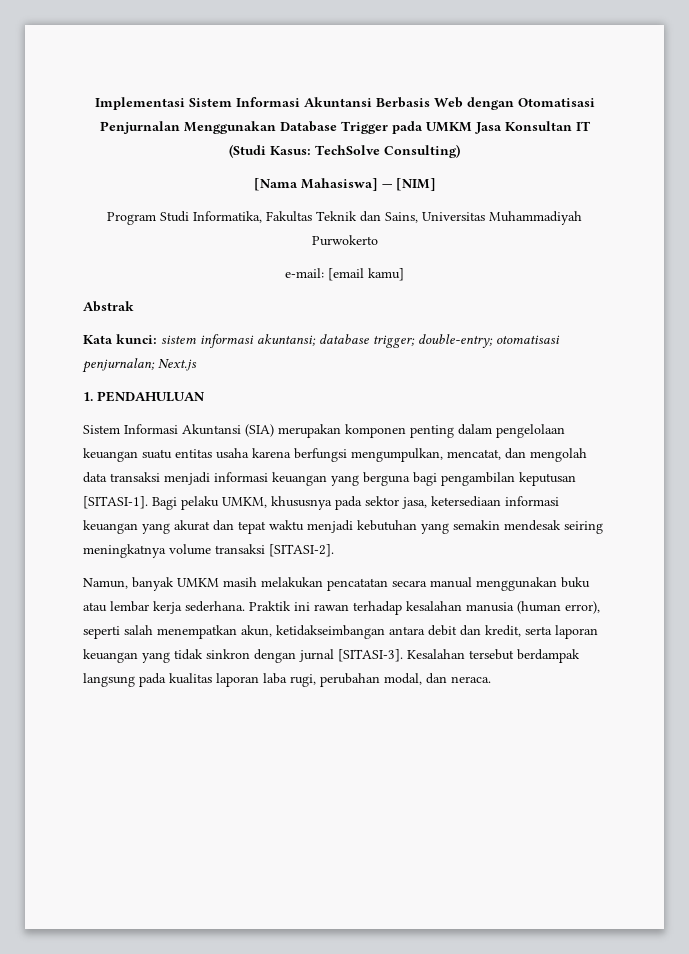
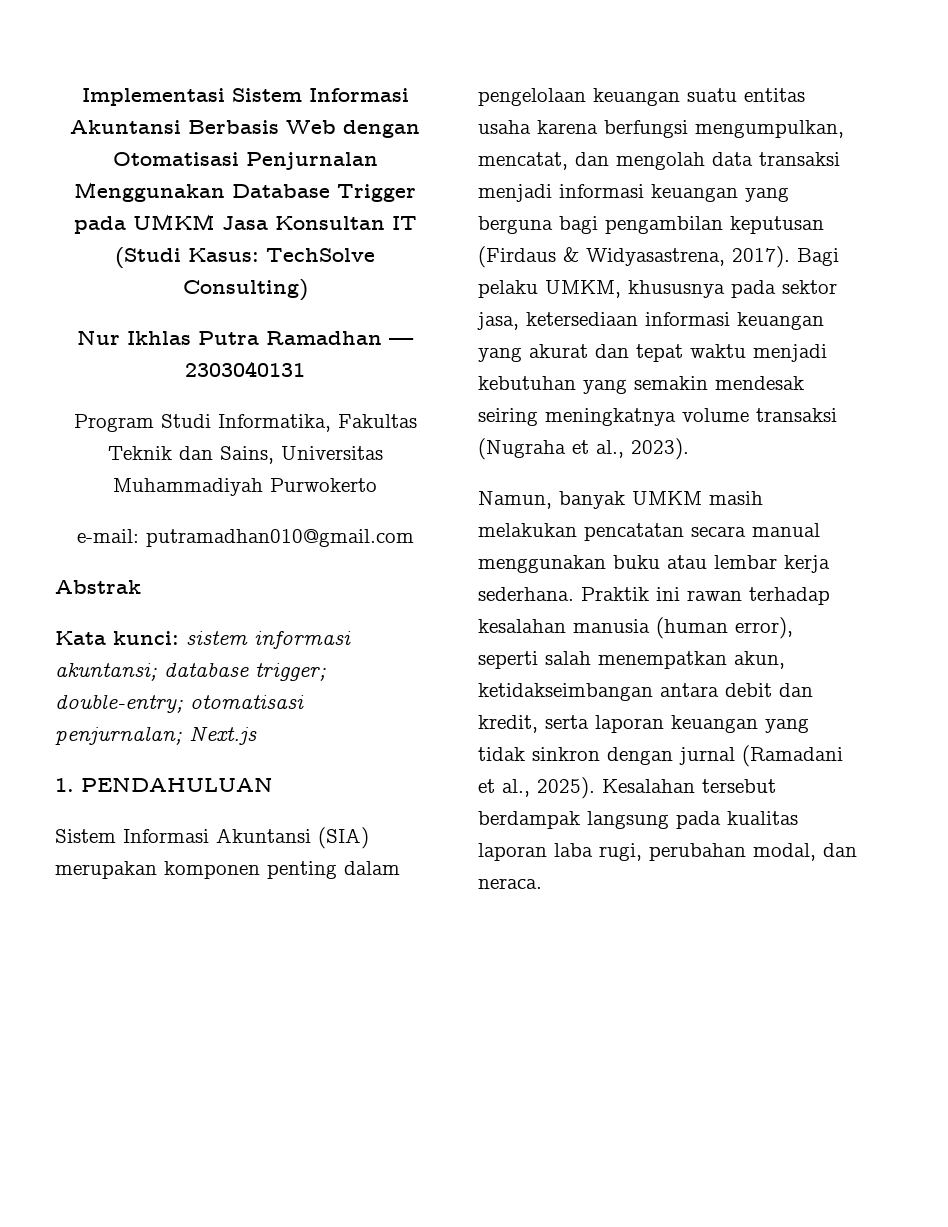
[253,178,436,191] [Nama Mahasiswa] — [NIM] -> [77,330,414,345] [185,361,305,377] Nur Ikhlas Putra Ramadhan — 2303040131
[328,268,404,281] [email kamu] -> [145,529,414,547] putramadhan010@gmail.com
[83,496,148,509] [SITASI-1]. -> [478,246,790,268] (Firdaus & Widyasastrena, 2017).
[269,544,334,557] [SITASI-2]. -> [478,438,689,460] (Nugraha et al., 2023).
[338,649,403,662] [SITASI-3]. -> [742,745,843,767] [478,777,595,799] (Ramadani et al., 2025).

